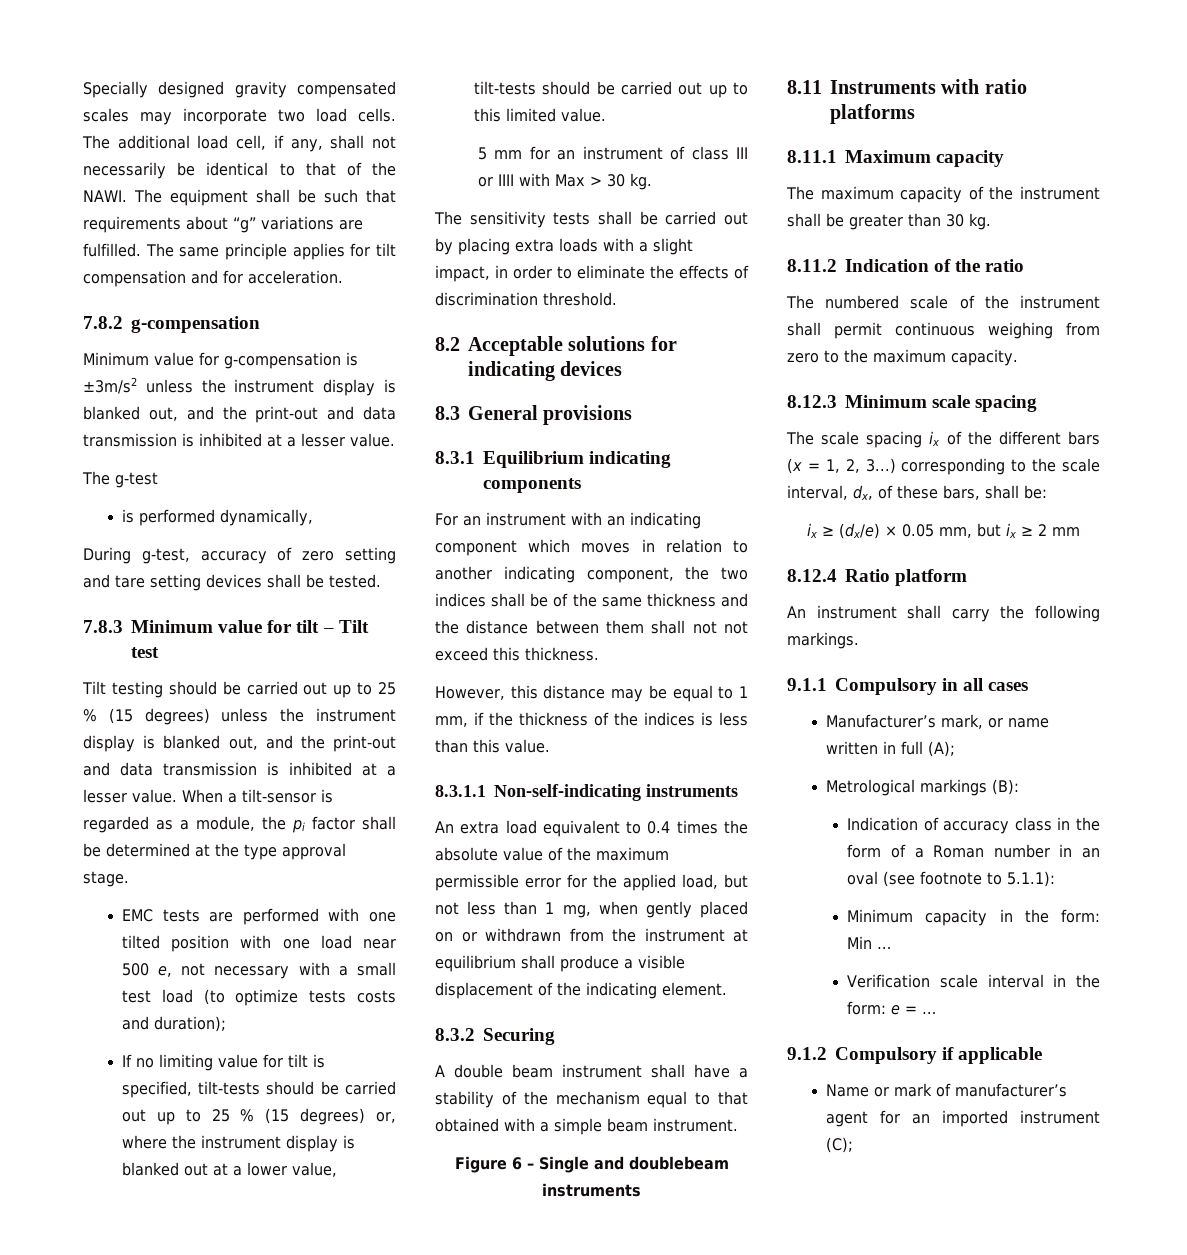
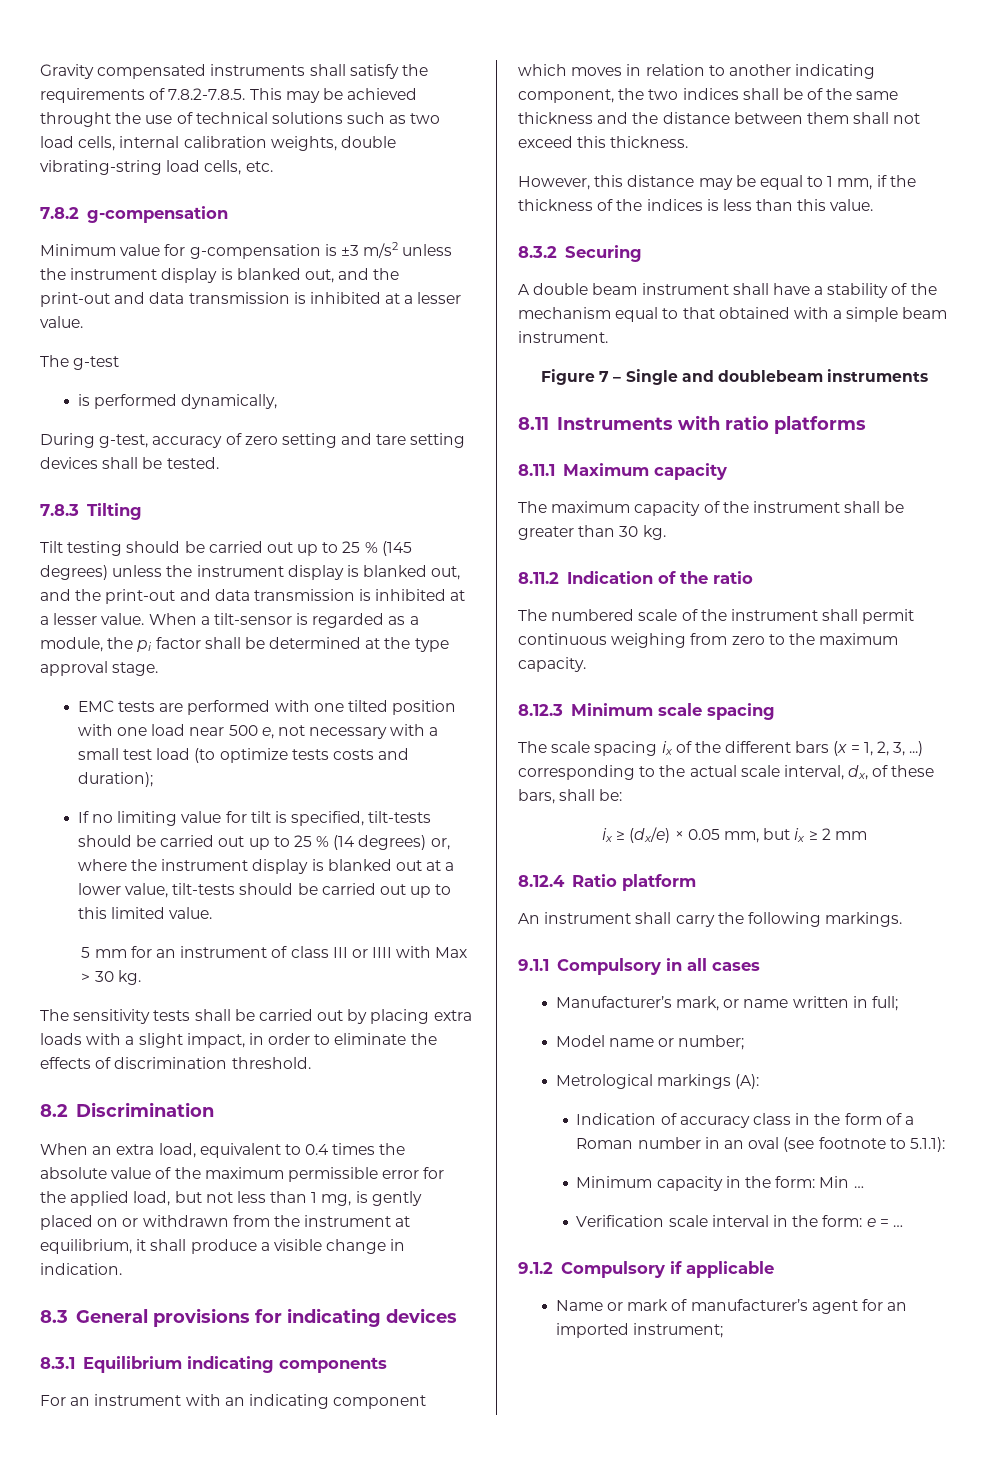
[83,81,396,98] [83,108,396,125] [82,135,397,152] [83,162,396,179] [83,189,396,206] [83,216,363,233] [83,243,396,260] [83,270,343,287] Specially designed gravity compensated scales may incorporate two load cells. The additional load cell, if any, shall not necessarily be identical to that of the NAWI. The equipment shall be such that requirements about “g” variations are fulfilled. The same principle applies for tilt compensation and for acceleration. -> [40,64,428,79] [40,88,418,103] [40,112,441,127] [40,136,396,151] [40,160,273,175] Gravity compensated instruments shall satisfy the requirements of 7.8.2-7.8.5. This may be achieved throught the use of technical solutions such as two load cells, internal calibration weights, double vibrating-string load cells, etc.
[83,377,137,394] ±3m/s2 -> [340,242,399,258] ±3 m/s2
[131,620,369,633] [131,647,159,658] Minimum value for tilt – Tilt test -> [86,503,142,520] Tilting
[108,708,133,724] (15 -> [381,541,412,556] (145
[265,1108,290,1124] (15 -> [333,835,356,850] (14
[468,336,677,356] [468,361,623,381] Acceptable solutions for indicating devices -> [75,1102,214,1117] [40,1143,406,1158] [40,1167,445,1182] [40,1191,422,1206] [40,1215,411,1230] [40,1239,406,1254] [40,1263,122,1275] Discrimination // When an extra load, equivalent to 0.4 times the absolute value of the maximum permissible error for the applied load, but not less than 1 mg, is gently placed on or withdrawn from the instrument at equilibrium, it shall produce a visible change in indication.
(633, 415) none -> [254,1308,457,1327] for indicating devices
[724,621,748,634] not -> (921, 118) none
[435,784,738,801] [435,820,748,837] [435,847,669,861] [435,874,748,891] [435,901,748,918] [435,928,748,942] [435,955,685,972] [435,982,727,999] // 8.3.1.1 Non-self-indicating instruments // An extra load equivalent to 0.4 times the absolute value of the maximum permissible error for the applied load, but not less than 1 mg, when gently placed on or withdrawn from the instrument at equilibrium shall produce a visible displacement of the indicating element. -> (874, 205) none
[511,1157,522,1170] 6 -> [599,371,610,382] 7
[865,458,896,474] 3...) -> [893,741,924,756] 3, ...)
(1057, 465) none -> [689,765,737,777] actual
[900,741,955,757] full (A); -> [871,996,898,1011] [555,1035,745,1050] full; // Model name or number;
[991,779,1019,795] (B): -> [735,1074,760,1089] (A):
[1020,1110,1100,1124] [825,1137,853,1153] instrument (C); -> [632,1323,723,1338] instrument;

